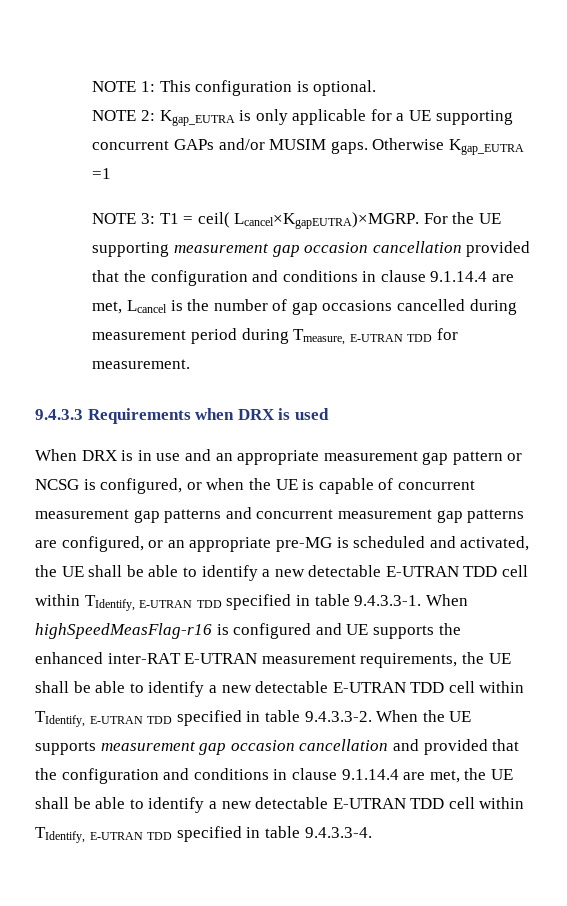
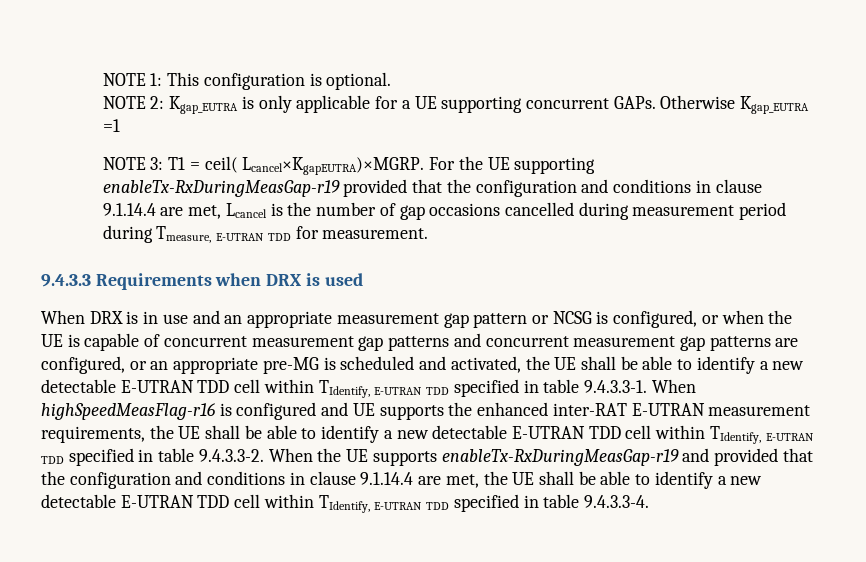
[173,138,368,154] GAPs and/or MUSIM gaps. -> [613,96,656,109] GAPs.
[173,241,462,257] measurement gap occasion cancellation -> [102,180,340,197] enableTx-RxDuringMeasGap-r19
[100,739,389,755] measurement gap occasion cancellation -> [441,449,679,466] enableTx-RxDuringMeasGap-r19

